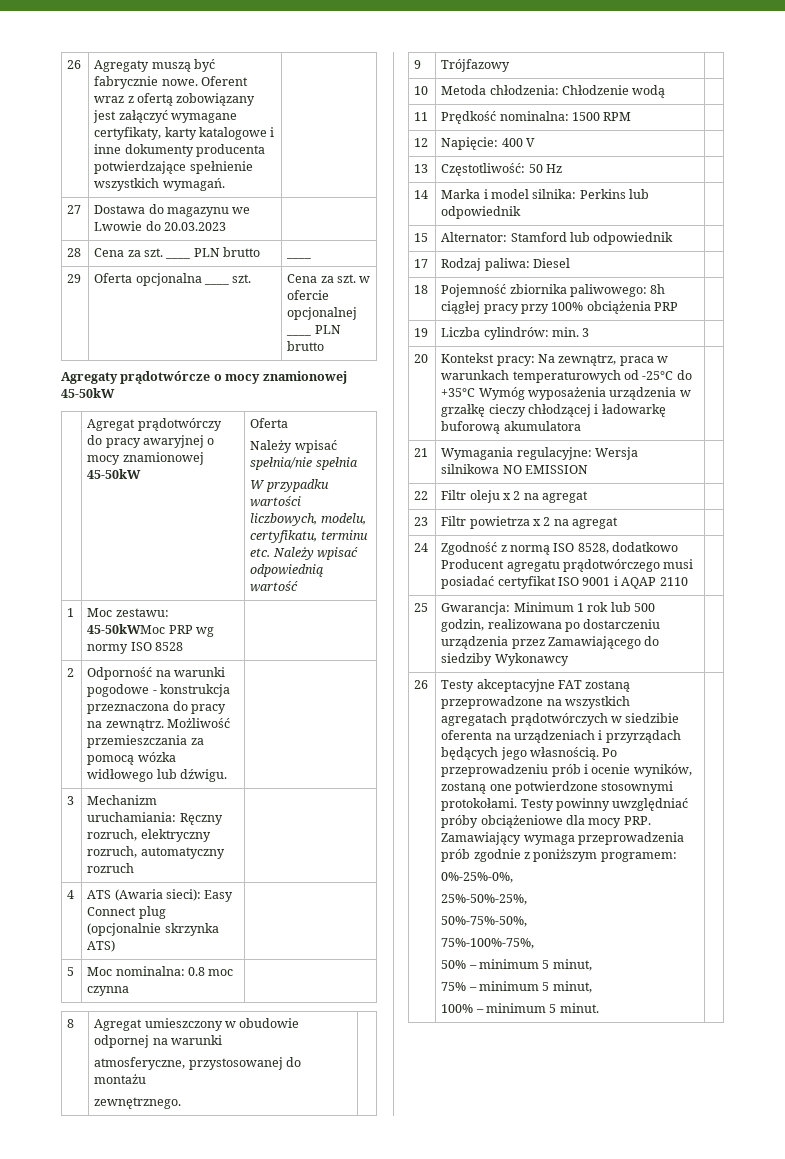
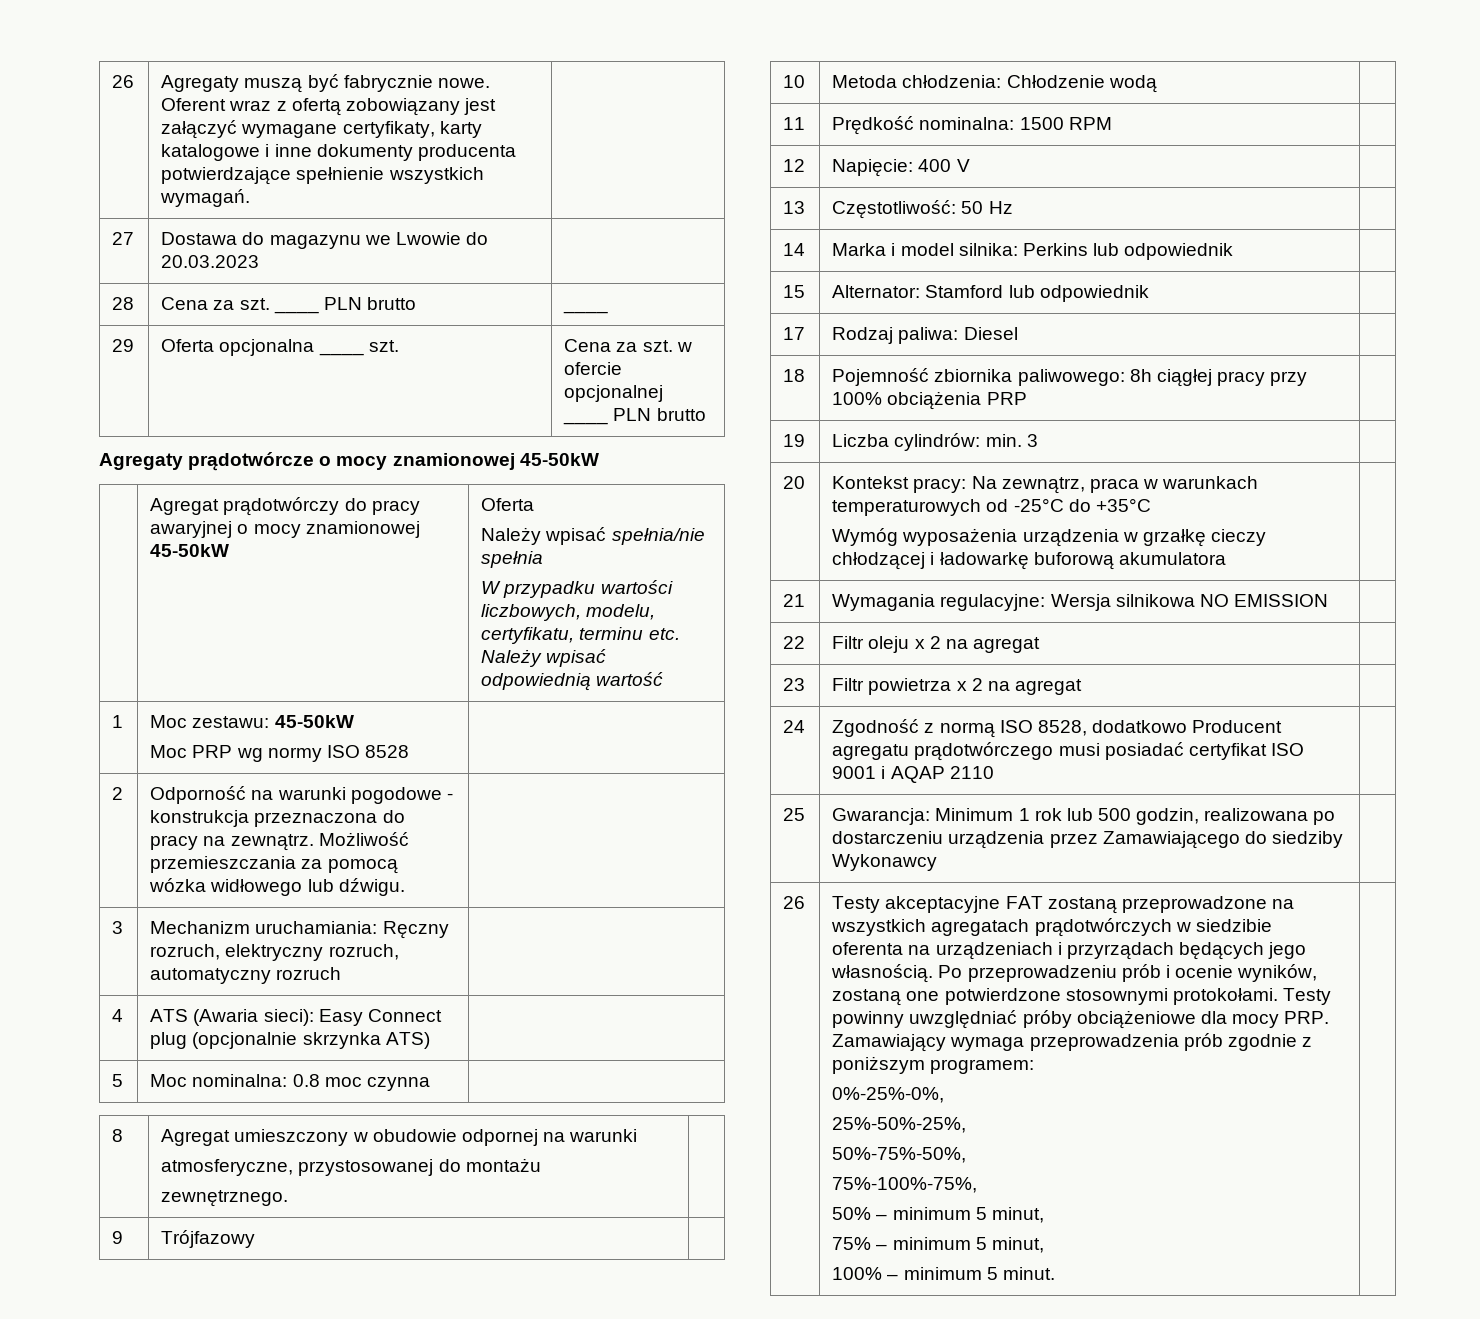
[87,624,166,634] 45-50kWMoc -> [274,715,354,728] [150,745,188,758] 45-50kW // Moc
(476, 392) none -> (1151, 505) //

